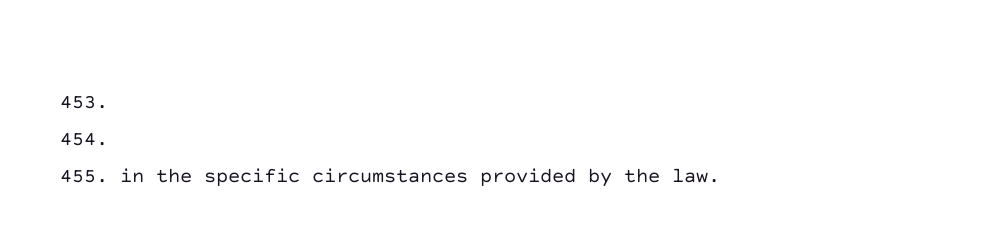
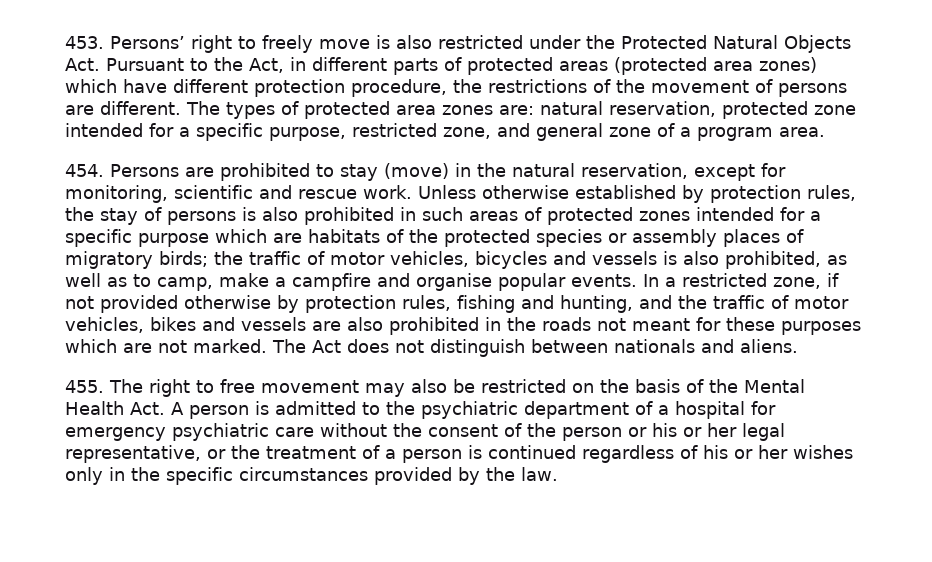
[60,132,108,146] [60,169,108,183] // 454. // 455. -> [110,35,851,53] [65,57,817,75] [65,79,847,97] [65,101,856,119] [65,123,825,141] [65,163,786,181] [65,185,856,203] [65,207,821,225] [65,229,804,247] [65,251,847,269] [65,273,839,291] [65,295,849,313] [65,317,861,335] [65,339,798,357] [65,379,805,397] [65,401,776,419] [65,423,785,441] [65,445,853,463] [65,467,103,485] Persons’ right to freely move is also restricted under the Protected Natural Objects Act. Pursuant to the Act, in different parts of protected areas (protected area zones) which have different protection procedure, the restrictions of the movement of persons are different. The types of protected area zones are: natural reservation, protected zone intended for a specific purpose, restricted zone, and general zone of a program area. // 454. Persons are prohibited to stay (move) in the natural reservation, except for monitoring, scientific and rescue work. Unless otherwise established by protection rules, the stay of persons is also prohibited in such areas of protected zones intended for a specific purpose which are habitats of the protected species or assembly places of migratory birds; the traffic of motor vehicles, bicycles and vessels is also prohibited, as well as to camp, make a campfire and organise popular events. In a restricted zone, if not provided otherwise by protection rules, fishing and hunting, and the traffic of motor vehicles, bikes and vessels are also prohibited in the roads not meant for these purposes which are not marked. The Act does not distinguish between nationals and aliens. // 455. The right to free movement may also be restricted on the basis of the Mental Health Act. A person is admitted to the psychiatric department of a hospital for emergency psychiatric care without the consent of the person or his or her legal representative, or the treatment of a person is continued regardless of his or her wishes only

